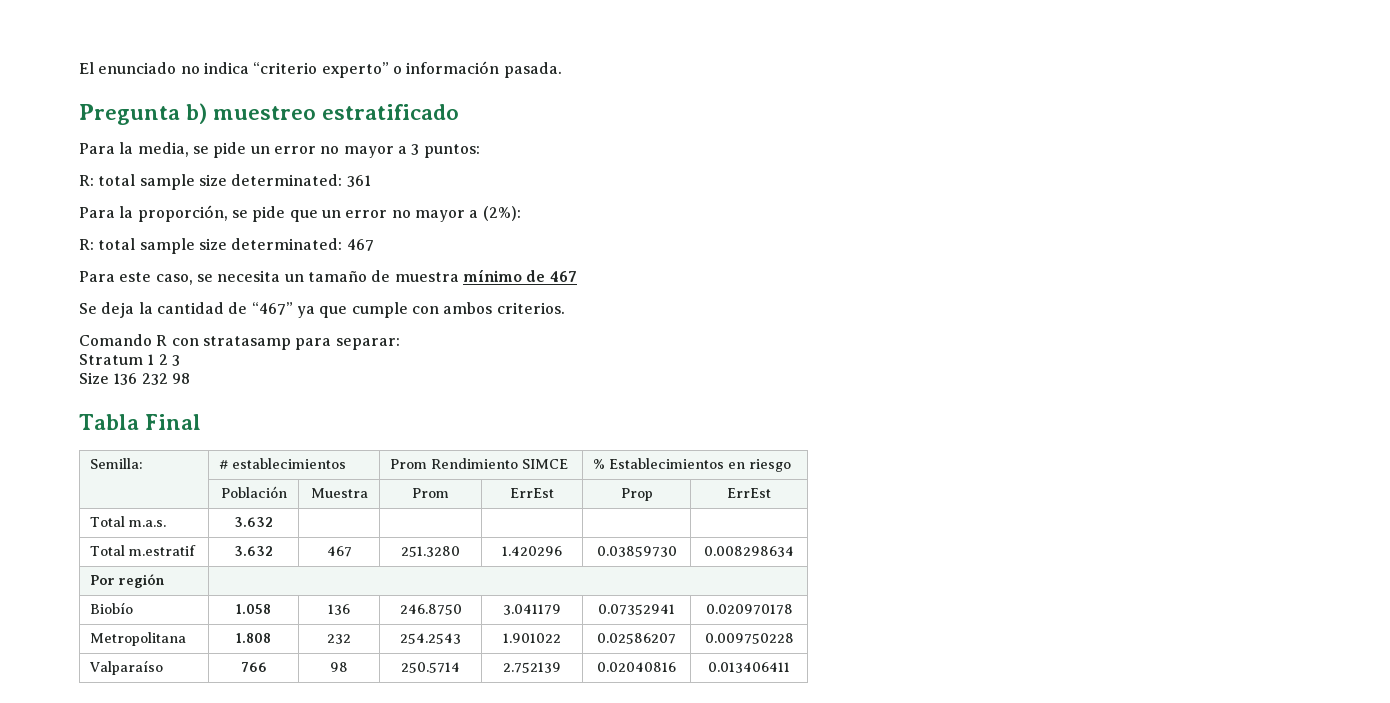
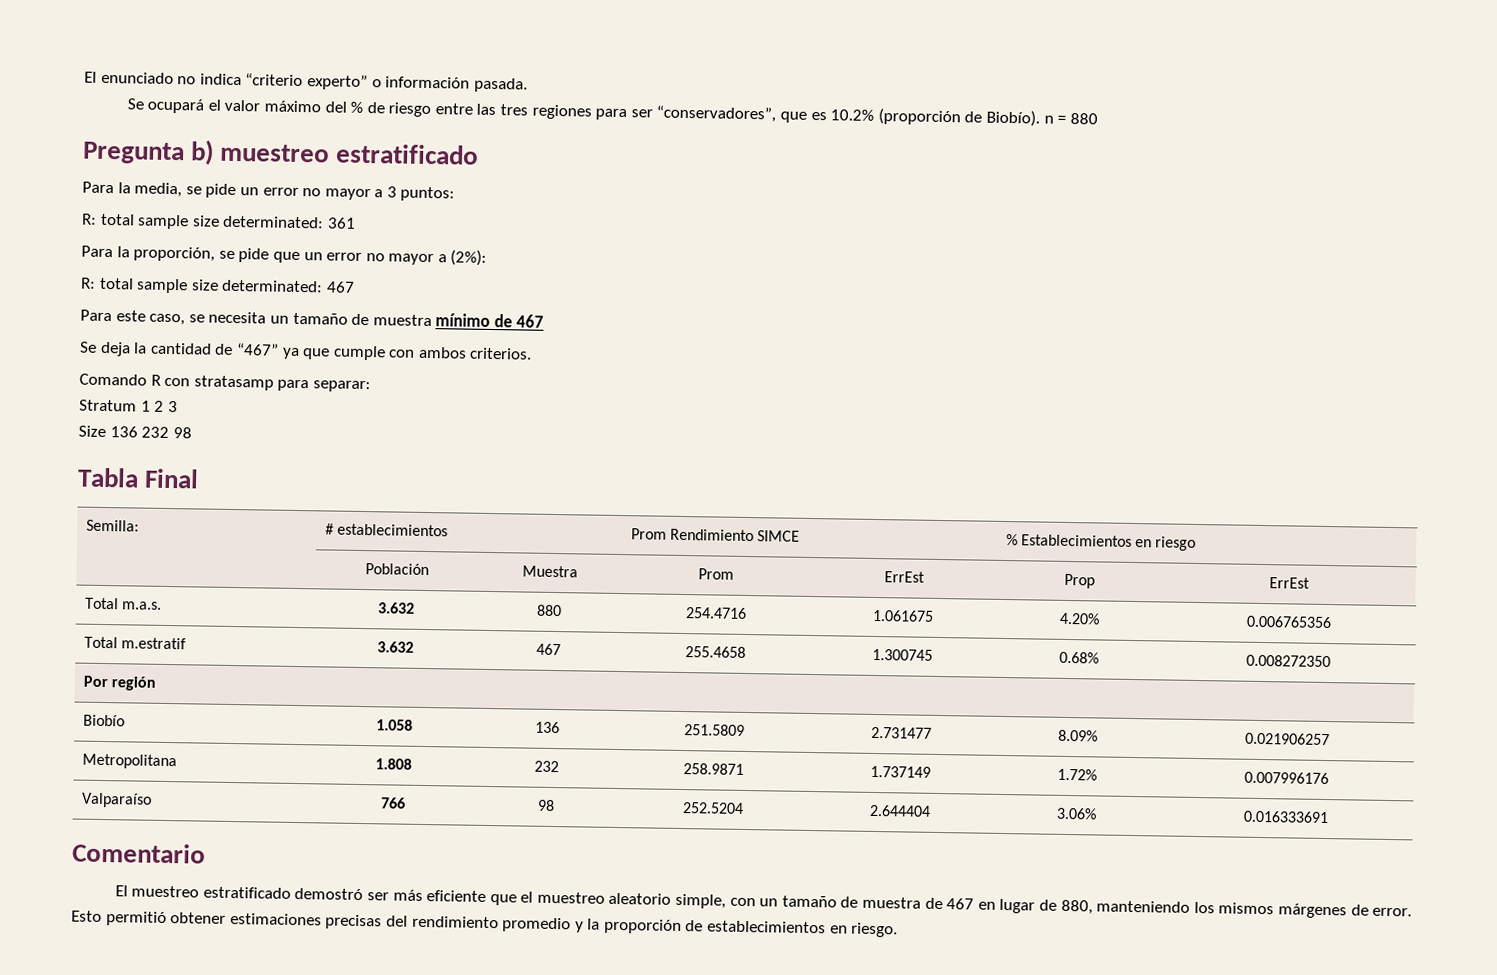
(562, 70) none -> [126,98,1098,127] // Se ocupará el valor máximo del % de riesgo entre las tres regiones para ser “conservadores”, que es 10.2% (proporción de Biobío). n = 880
(273, 522) | | | | -> [536,604,562,617] [684,607,747,619] [872,609,934,622] [1058,612,1100,625] [1245,615,1332,629] 880 | 254.4716 | 1.061675 | 4.20% | 0.006765356
[401,546,460,557] [502,546,562,556] [596,546,677,557] [704,546,794,557] 251.3280 | 1.420296 | 0.03859730 | 0.008298634 -> [684,646,746,658] [872,648,933,661] [1058,651,1099,664] [1245,654,1331,668] 255.4658 | 1.300745 | 0.68% | 0.008272350
[399,604,462,615] [503,604,561,615] [598,604,675,615] [705,604,793,615] 246.8750 | 3.041179 | 0.07352941 | 0.020970178 -> [683,724,745,736] [871,726,932,739] [1057,729,1098,742] [1244,732,1330,746] 251.5809 | 2.731477 | 8.09% | 0.021906257
[400,633,461,644] [503,633,561,643] [597,633,676,644] [704,633,794,644] 254.2543 | 1.901022 | 0.02586207 | 0.009750228 -> [682,763,744,775] [870,765,931,778] [1056,768,1097,781] [1243,771,1329,785] 258.9871 | 1.737149 | 1.72% | 0.007996176
[401,662,460,673] [503,662,561,673] [597,662,676,672] [708,662,790,673] 250.5714 | 2.752139 | 0.02040816 | 0.013406411 -> [681,802,744,814] [869,804,931,817] [1055,807,1097,820] [1242,810,1329,824] [72,842,206,864] [114,885,1413,919] [71,910,899,938] 252.5204 | 2.644404 | 3.06% | 0.016333691 // Comentario // El muestreo estratificado demostró ser más eficiente que el muestreo aleatorio simple, con un tamaño de muestra de 467 en lugar de 880, manteniendo los mismos márgenes de error. Esto permitió obtener estimaciones precisas del rendimiento promedio y la proporción de establecimientos en riesgo.

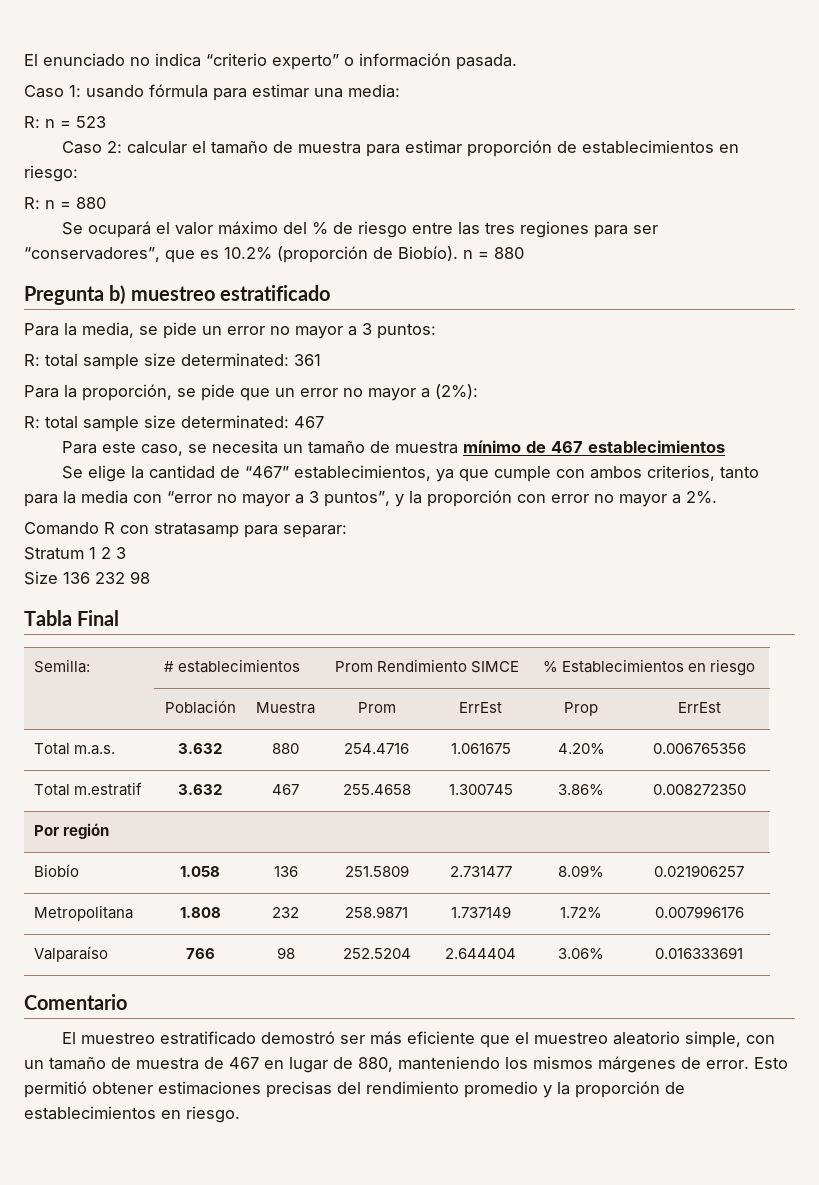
(528, 85) none -> [24,84,400,101] [24,116,106,128] [61,140,739,157] [24,165,78,182] [24,197,106,209] // Caso 1: usando fórmula para estimar una media: // R: n = 523 // Caso 2: calcular el tamaño de muestra para estimar proporción de establecimientos en riesgo: // R: n = 880
[80,341,131,357] // Se deja -> [587,440,725,453] [61,465,126,482] establecimientos // Se elige
(279, 349) none -> [293,465,431,481] establecimientos,
[469,347,533,360] criterios. -> [646,465,759,481] [24,490,717,507] criterios, tanto para la media con “error no mayor a 3 puntos”, y la proporción con error no mayor a 2%.
[1058,651,1099,664] 0.68% -> [558,784,604,795] 3.86%

